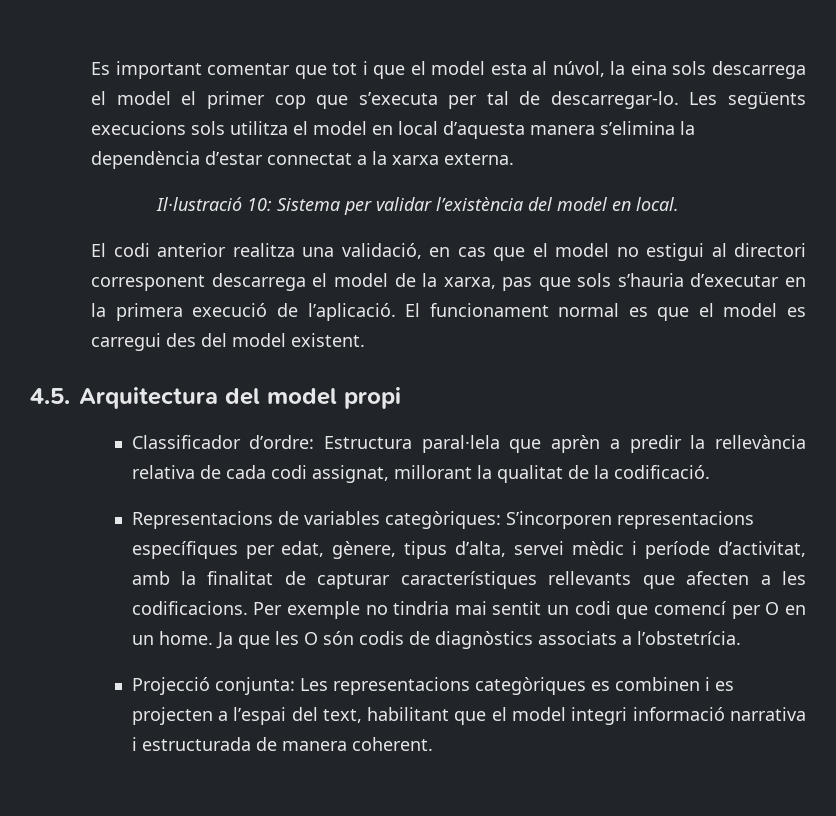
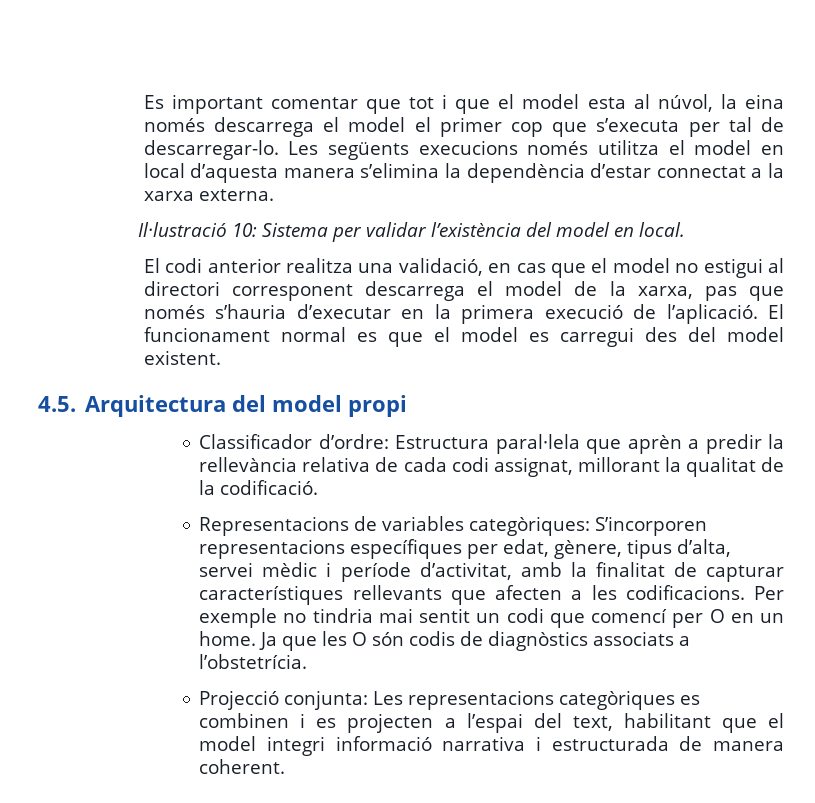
[672,61,707,75] sols -> [143,118,205,132] només
[191,121,226,135] sols -> [527,141,589,155] només
[577,273,612,287] sols -> [143,305,205,319] només

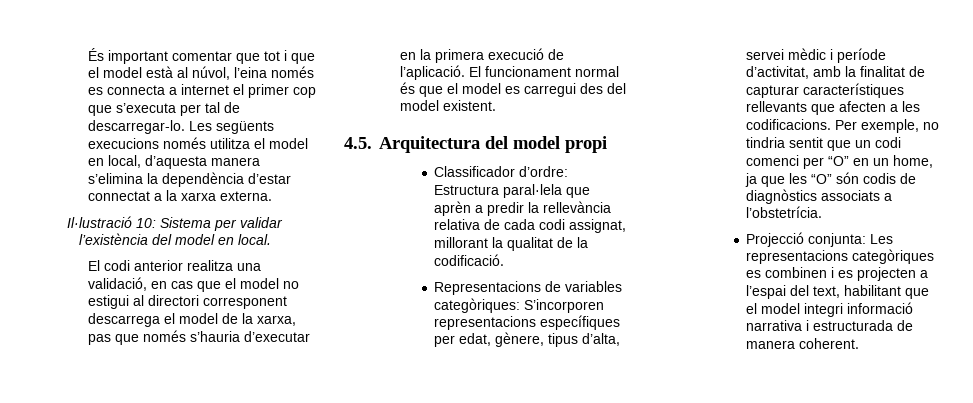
[143,95,164,109] Es -> [88,48,105,61] És
[587,97,626,109] esta -> [146,66,174,78] està
[720,94,784,109] [143,117,406,137] la eina només descarrega el model -> [234,66,315,78] [88,84,230,95] l’eina només es connecta a internet
[143,163,185,178] local -> [108,155,142,168] local,
[356,332,377,342] es -> [400,82,416,94] és
[199,608,278,628] exemple -> [861,119,920,133] exemple,
[378,608,785,628] [199,631,278,650] mai sentit un codi que comencí per O en un home. Ja -> [789,137,902,151] [746,155,934,169] [745,173,758,187] sentit que un codi comenci per “O” en un home, ja
[352,632,368,646] O -> [811,174,833,184] “O”

